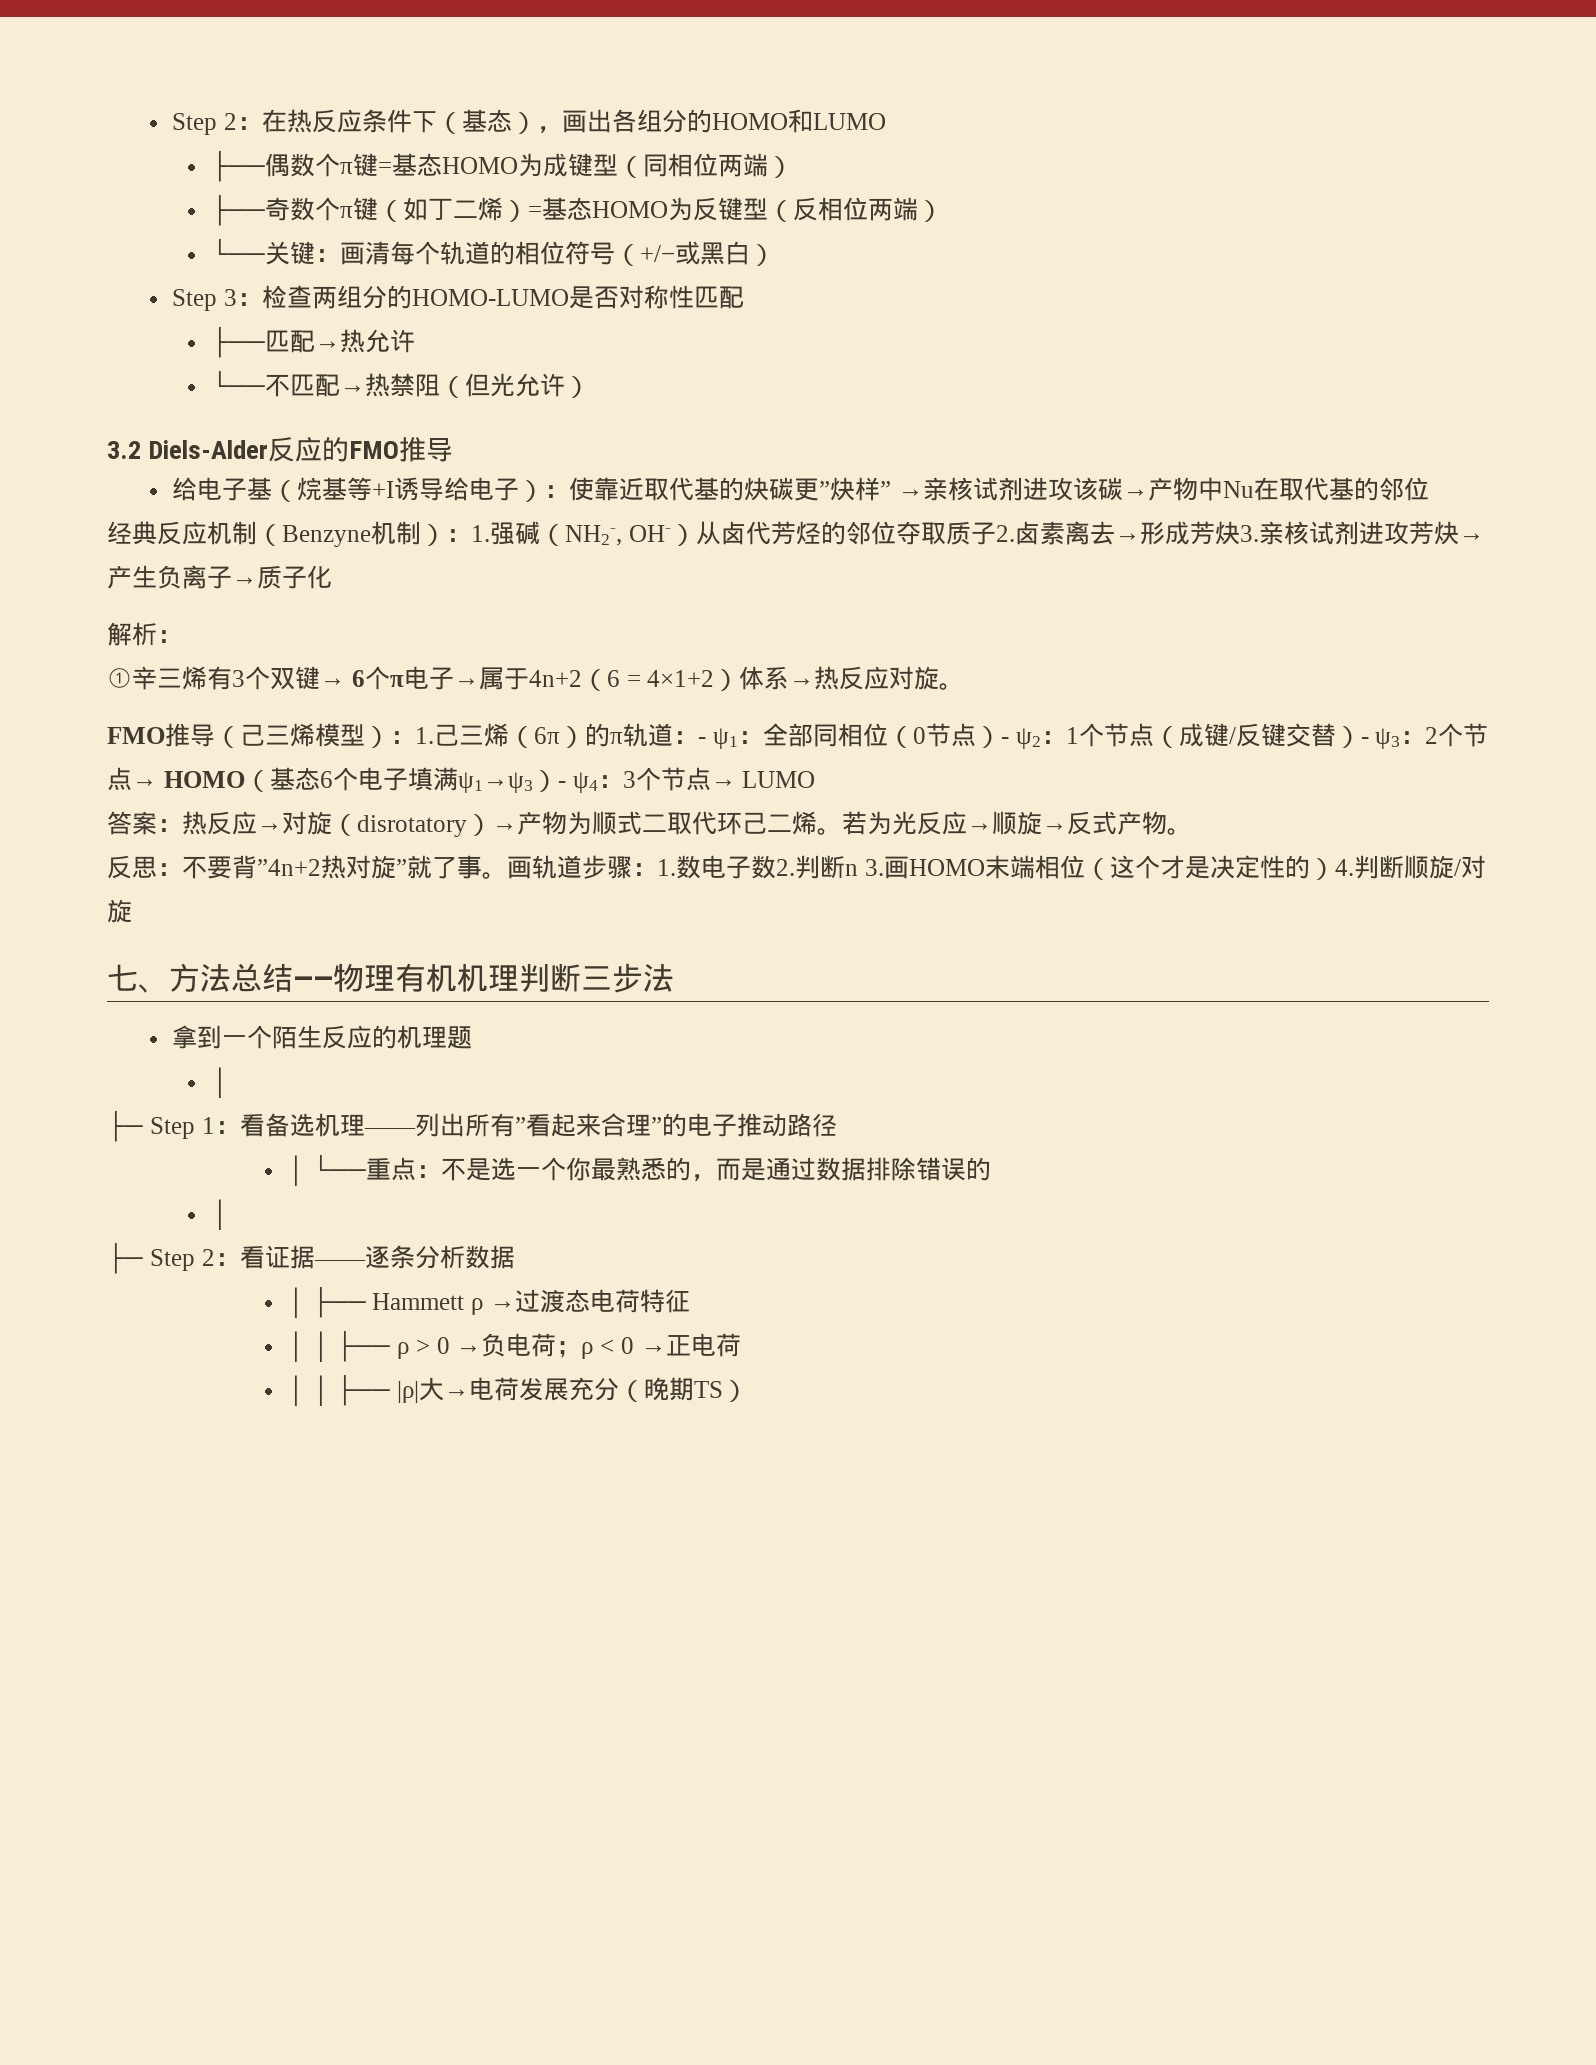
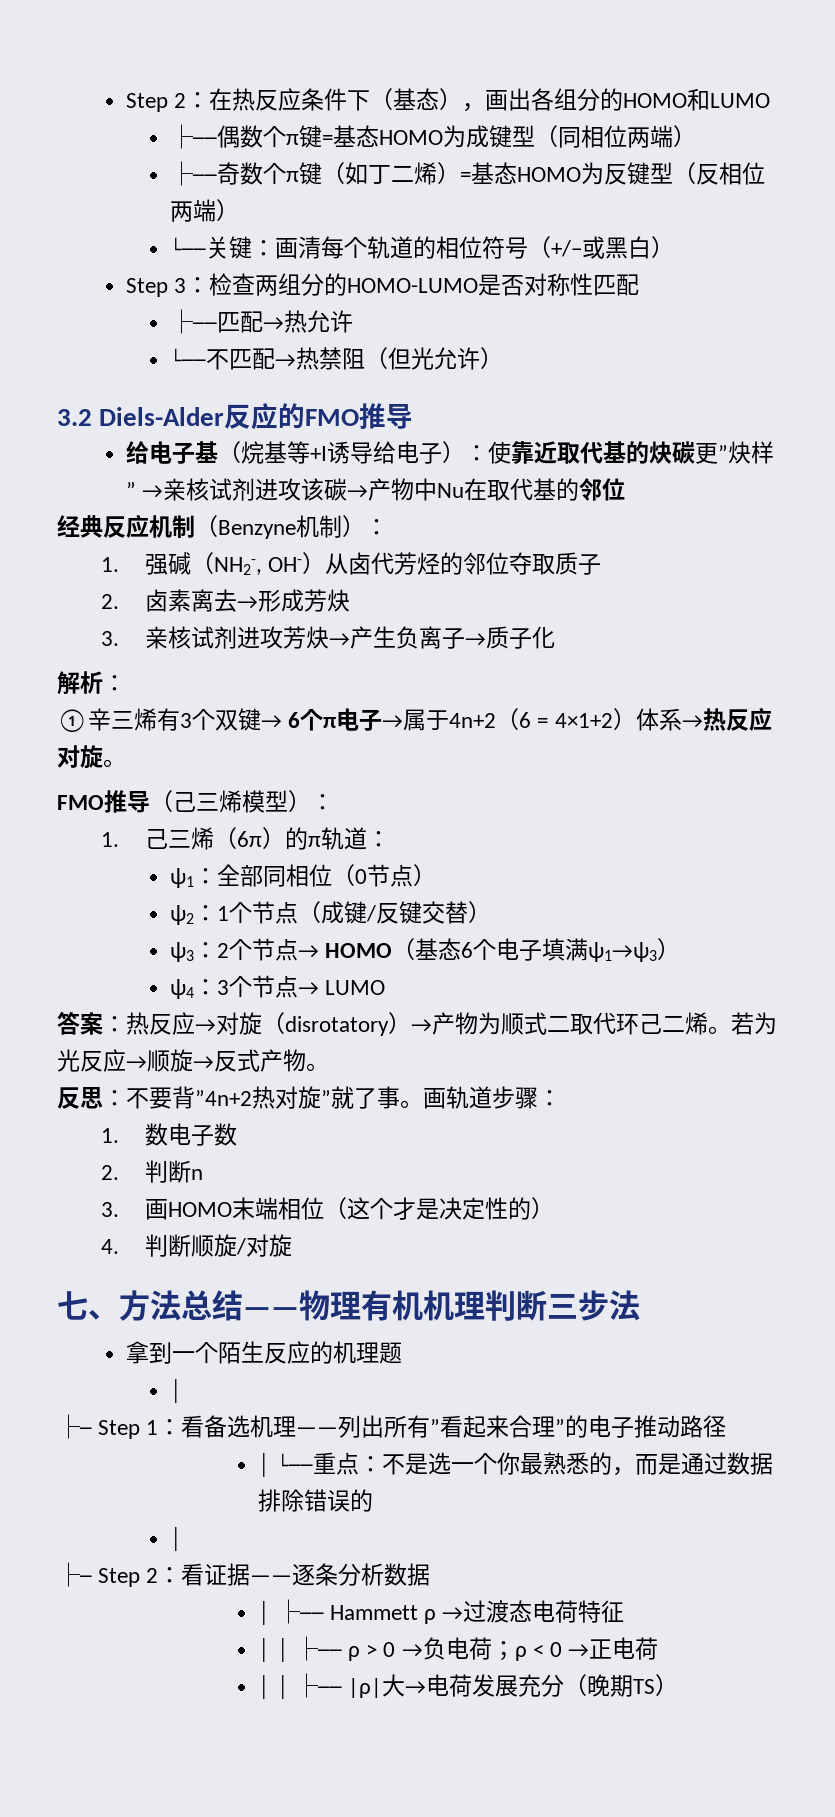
(471, 535) none -> (388, 527) //
(996, 533) none -> (602, 564) //
(1240, 533) none -> (351, 600) //
(415, 737) none -> (334, 802) //
[698,737,706,744] - -> (391, 839) //
[1000,737,1009,744] - -> (437, 875) //
[1360,737,1369,744] - -> (492, 912) //
[557,781,566,788] - -> (681, 949) //
(657, 869) none -> (561, 1098) //
(776, 867) none -> (238, 1134) //
(858, 870) none -> (204, 1174) //
(1335, 869) none -> (555, 1208) //

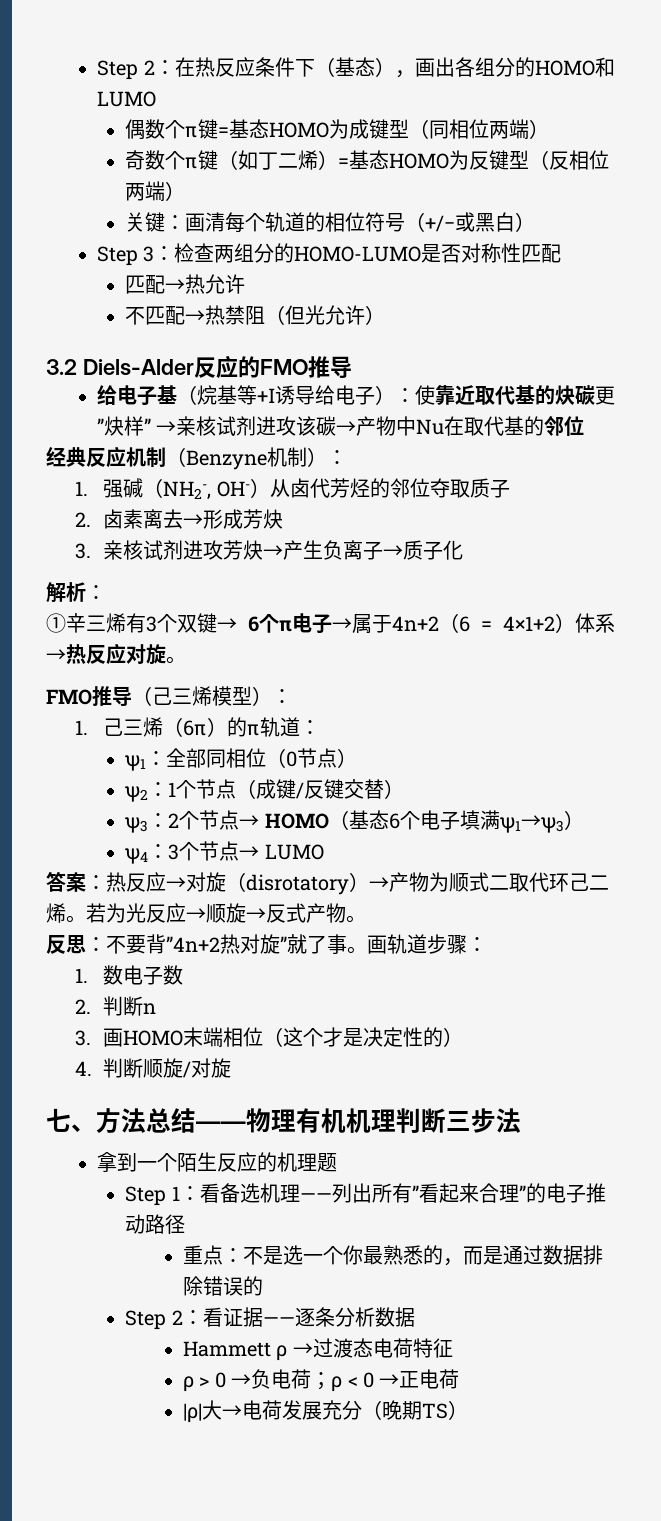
[170,124,218,149] ├── -> (156, 99) none
[170,161,218,186] ├── -> (550, 129) none
[170,237,207,256] └── -> (186, 191) none
[170,309,218,334] ├── -> (562, 253) none
[170,348,207,367] └── -> (246, 284) none
[170,1379,183,1403] [57,1414,92,1439] │ // ├─ -> (337, 1162) none
[258,1453,313,1477] │ └── -> (186, 1224) none
[170,1527,183,1551] [57,1562,92,1587] │ // ├─ -> (263, 1286) none
[258,1599,324,1625] │ ├── -> (415, 1317) none
[258,1636,342,1662] │ │ ├── -> (453, 1348) none
[258,1673,342,1699] │ │ ├── -> (460, 1379) none

